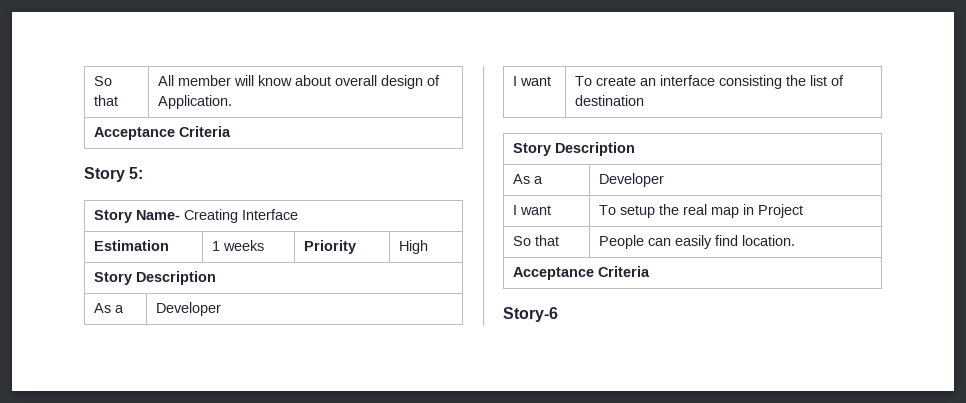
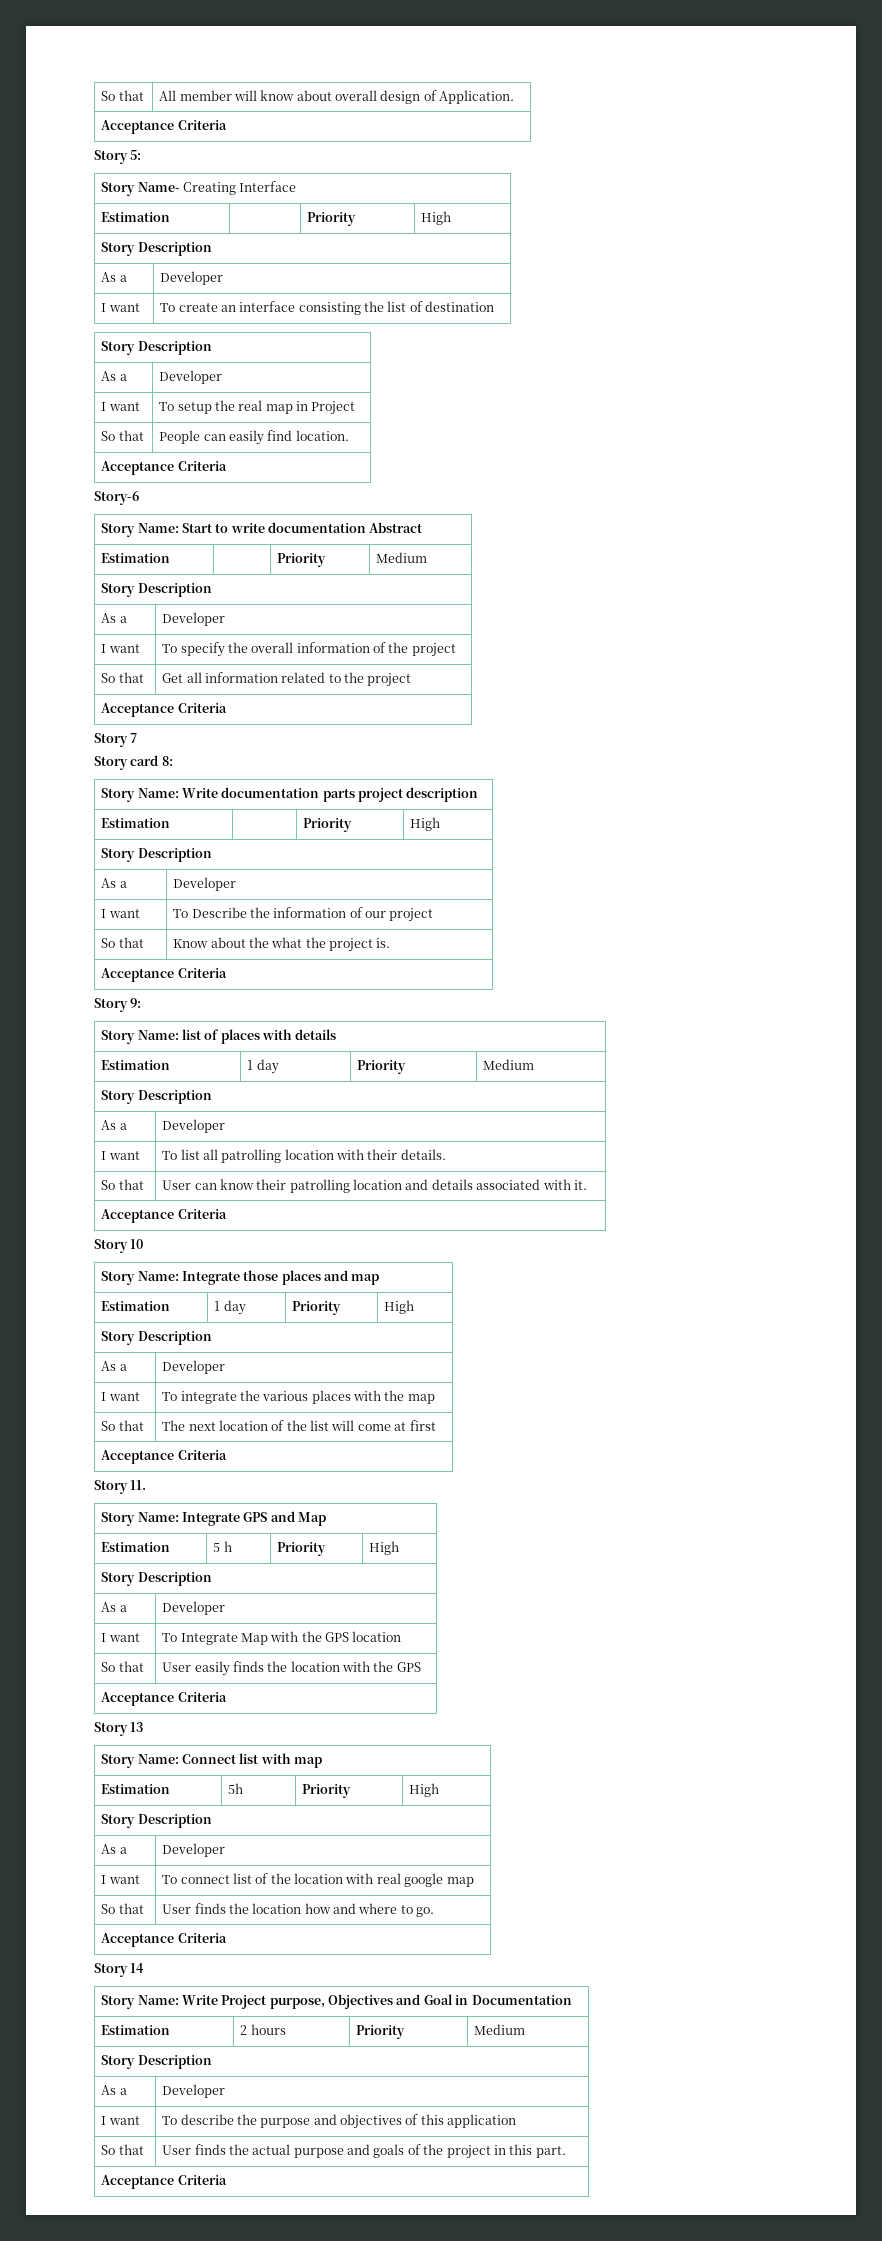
[212,240,265,251] 1 weeks -> (171, 217) none
(558, 314) none -> [101,522,423,537] [101,553,171,563] [277,553,327,567] [376,552,428,563] [101,583,212,597] [101,613,127,623] [162,612,226,626] [101,644,140,653] [162,642,456,657] [101,672,144,683] [162,672,412,687] [101,703,227,717] [94,733,138,747] [94,755,173,770] [101,787,479,802] [101,818,171,828] [303,818,353,832] [410,817,441,831] [101,848,212,862] [101,878,127,888] [173,877,237,891] [101,909,140,918] [173,907,434,922] [101,937,144,948] [173,937,391,952] [101,968,227,982] [94,998,142,1012] [101,1029,337,1044] [101,1060,171,1070] [247,1059,279,1074] [357,1060,407,1074] [483,1059,535,1070] [101,1090,212,1104] [101,1120,127,1130] [162,1119,226,1133] [101,1151,140,1160] [162,1149,446,1163] [101,1179,144,1190] [162,1179,587,1193] [101,1209,227,1223] [94,1239,144,1253] [101,1270,380,1285] [101,1301,171,1311] [214,1300,246,1315] [292,1301,342,1315] [384,1300,415,1314] [101,1331,212,1345] [101,1361,127,1371] [162,1360,226,1374] [101,1392,140,1401] [162,1390,435,1404] [101,1420,144,1431] [162,1420,436,1431] [101,1450,227,1464] [94,1480,147,1494] [101,1511,327,1526] [101,1542,171,1552] [213,1541,232,1552] [277,1542,327,1556] [369,1541,400,1555] [101,1572,212,1586] [101,1602,127,1612] [162,1601,226,1615] [101,1633,140,1642] [162,1631,402,1645] [101,1661,144,1672] [162,1661,421,1676] [101,1692,227,1706] [94,1722,144,1736] [101,1753,323,1768] [101,1784,171,1794] [228,1783,244,1794] [302,1784,352,1798] [409,1783,440,1797] [101,1814,212,1828] [101,1844,127,1854] [162,1843,226,1857] [101,1875,140,1884] [162,1873,474,1887] [101,1903,144,1914] [162,1903,435,1917] [101,1933,227,1947] [94,1963,145,1977] [101,1994,572,2009] [101,2025,171,2035] [240,2024,286,2035] [356,2025,406,2039] [474,2024,526,2035] [101,2055,212,2069] [101,2085,127,2095] [162,2084,226,2098] [101,2116,140,2125] [162,2114,517,2129] [101,2144,144,2155] [162,2144,566,2159] [101,2175,227,2189] // Story Name: Start to write documentation Abstract // Estimation | | Priority | Medium // Story Description // As a | Developer // I want | To specify the overall information of the project // So that | Get all information related to the project // Acceptance Criteria // Story 7 // Story card 8: // Story Name: Write documentation parts project description // Estimation | | Priority | High // Story Description // As a | Developer // I want | To Describe the information of our project // So that | Know about the what the project is. // Acceptance Criteria // Story 9: // Story Name: list of places with details // Estimation | 1 day | Priority | Medium // Story Description // As a | Developer // I want | To list all patrolling location with their details. // So that | User can know their patrolling location and details associated with it. // Acceptance Criteria // Story 10 // Story Name: Integrate those places and map // Estimation | 1 day | Priority | High // Story Description // As a | Developer // I want | To integrate the various places with the map // So that | The next location of the list will come at first // Acceptance Criteria // Story 11. // Story Name: Integrate GPS and Map // Estimation | 5 h | Priority | High // Story Description // As a | Developer // I want | To Integrate Map with the GPS location // So that | User easily finds the location with the GPS // Acceptance Criteria // Story 13 // Story Name: Connect list with map // Estimation | 5h | Priority | High // Story Description // As a | Developer // I want | To connect list of the location with real google map // So that | User finds the location how and where to go. // Acceptance Criteria // Story 14 // Story Name: Write Project purpose, Objectives and Goal in Documentation // Estimation | 2 hours | Priority | Medium // Story Description // As a | Developer // I want | To describe the purpose and objectives of this application // So that | User finds the actual purpose and goals of the project in this part. // Acceptance Criteria

